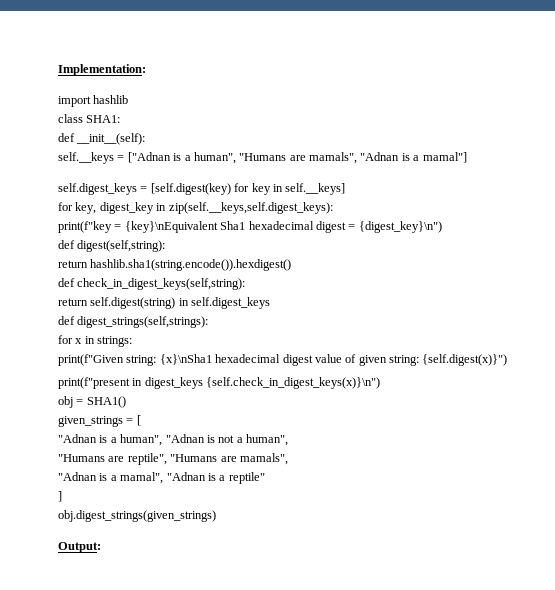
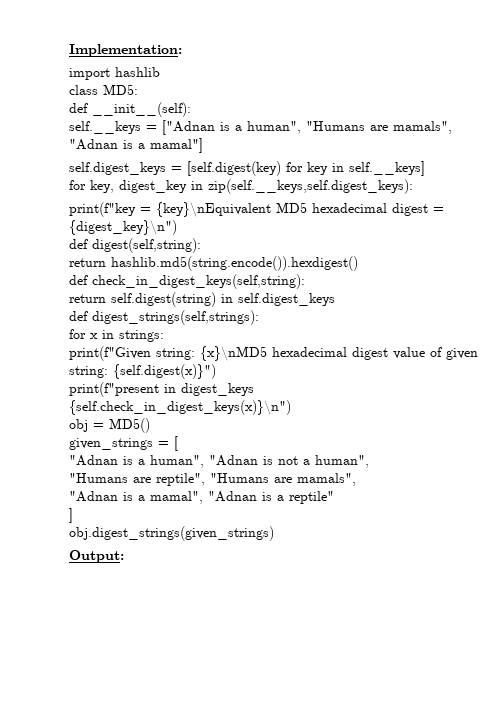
[86,115,121,123] SHA1: -> [103,84,138,95] MD5:
[220,221,246,230] Sha1 -> [276,202,307,213] MD5
[90,259,292,271] hashlib.sha1(string.encode()).hexdigest() -> [111,256,358,271] hashlib.md5(string.encode()).hexdigest()
[159,354,212,365] {x}\nSha1 -> [200,346,267,361] {x}\nMD5
[86,396,126,408] SHA1() -> [109,418,150,433] MD5()

